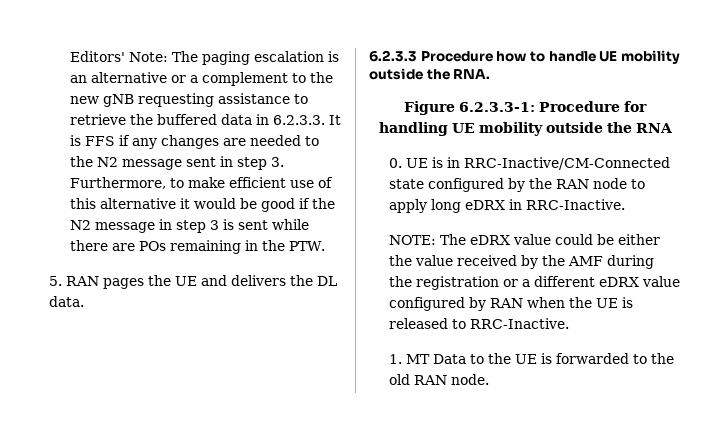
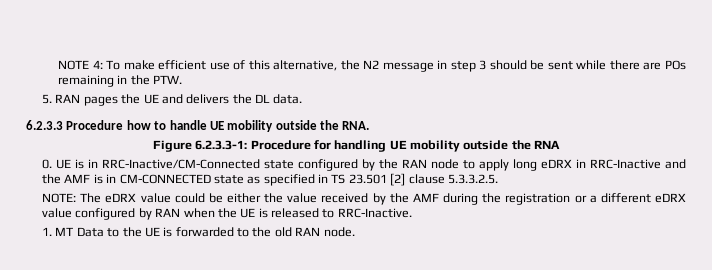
[69,51,339,65] [69,72,333,86] [69,93,308,107] [69,114,341,125] [69,135,319,149] [69,156,284,170] [69,177,184,189] Editors' Note: The paging escalation is an alternative or a complement to the new gNB requesting assistance to retrieve the buffered data in 6.2.3.3. It is FFS if any changes are needed to the N2 message sent in step 3. Furthermore, to -> [58,60,121,70] NOTE 4: To
[99,198,310,212] alternative it would be good if -> [273,60,338,71] alternative,
[222,219,234,230] is -> [489,60,545,70] should be
[526,199,626,210] RRC-Inactive. -> [590,159,687,169] [42,173,498,186] RRC-Inactive and the AMF is in CM-CONNECTED state as specified in TS 23.501 [2] clause 5.3.3.2.5.

